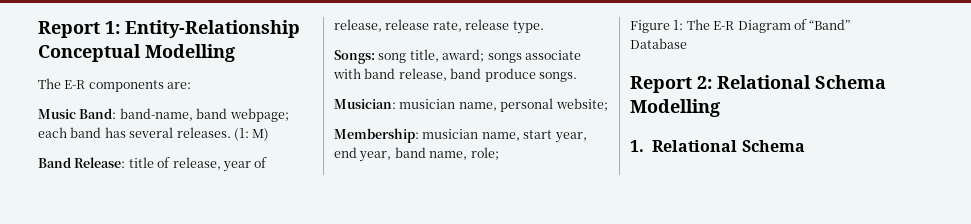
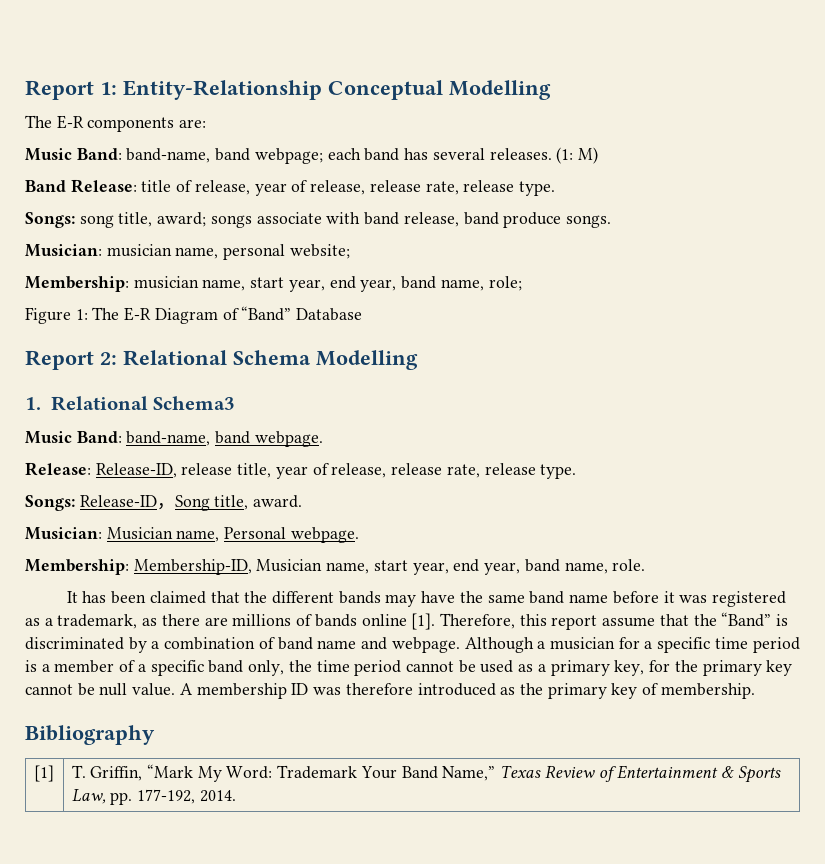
[741,140,805,152] Schema -> [153,396,236,410] [25,431,323,447] [25,462,577,479] [25,495,303,511] [25,527,359,543] [25,559,646,575] [66,591,786,607] [25,612,789,630] [25,637,800,653] [25,660,793,676] [25,683,755,699] [25,725,155,745] [33,765,54,782] [71,764,781,783] [71,789,236,805] Schema3 // Music Band: band-name, band webpage. // Release: Release-ID, release title, year of release, release rate, release type. // Songs: Release-ID，Song title, award. // Musician: Musician name, Personal webpage. // Membership: Membership-ID, Musician name, start year, end year, band name, role. // It has been claimed that the different bands may have the same band name before it was registered as a trademark, as there are millions of bands online [1]. Therefore, this report assume that the “Band” is discriminated by a combination of band name and webpage. Although a musician for a specific time period is a member of a specific band only, the time period cannot be used as a primary key, for the primary key cannot be null value. A membership ID was therefore introduced as the primary key of membership. // Bibliography // [1] | T. Griffin, “Mark My Word: Trademark Your Band Name,” Texas Review of Entertainment & Sports Law, pp. 177-192, 2014.

